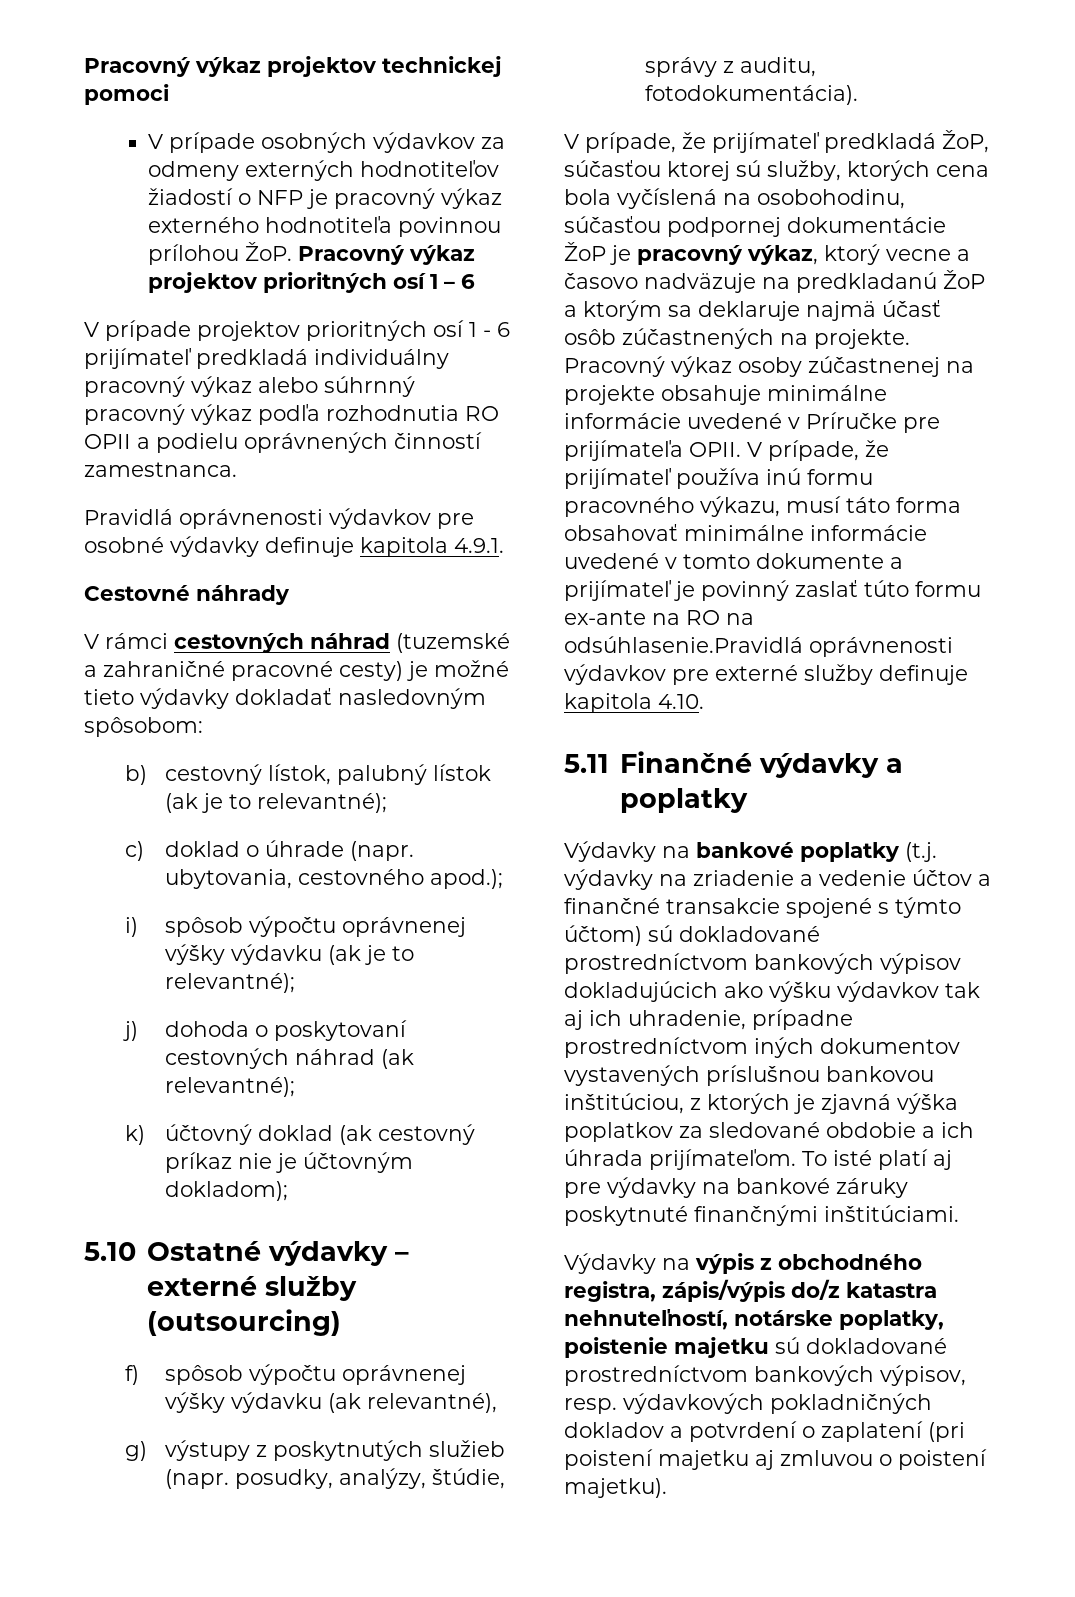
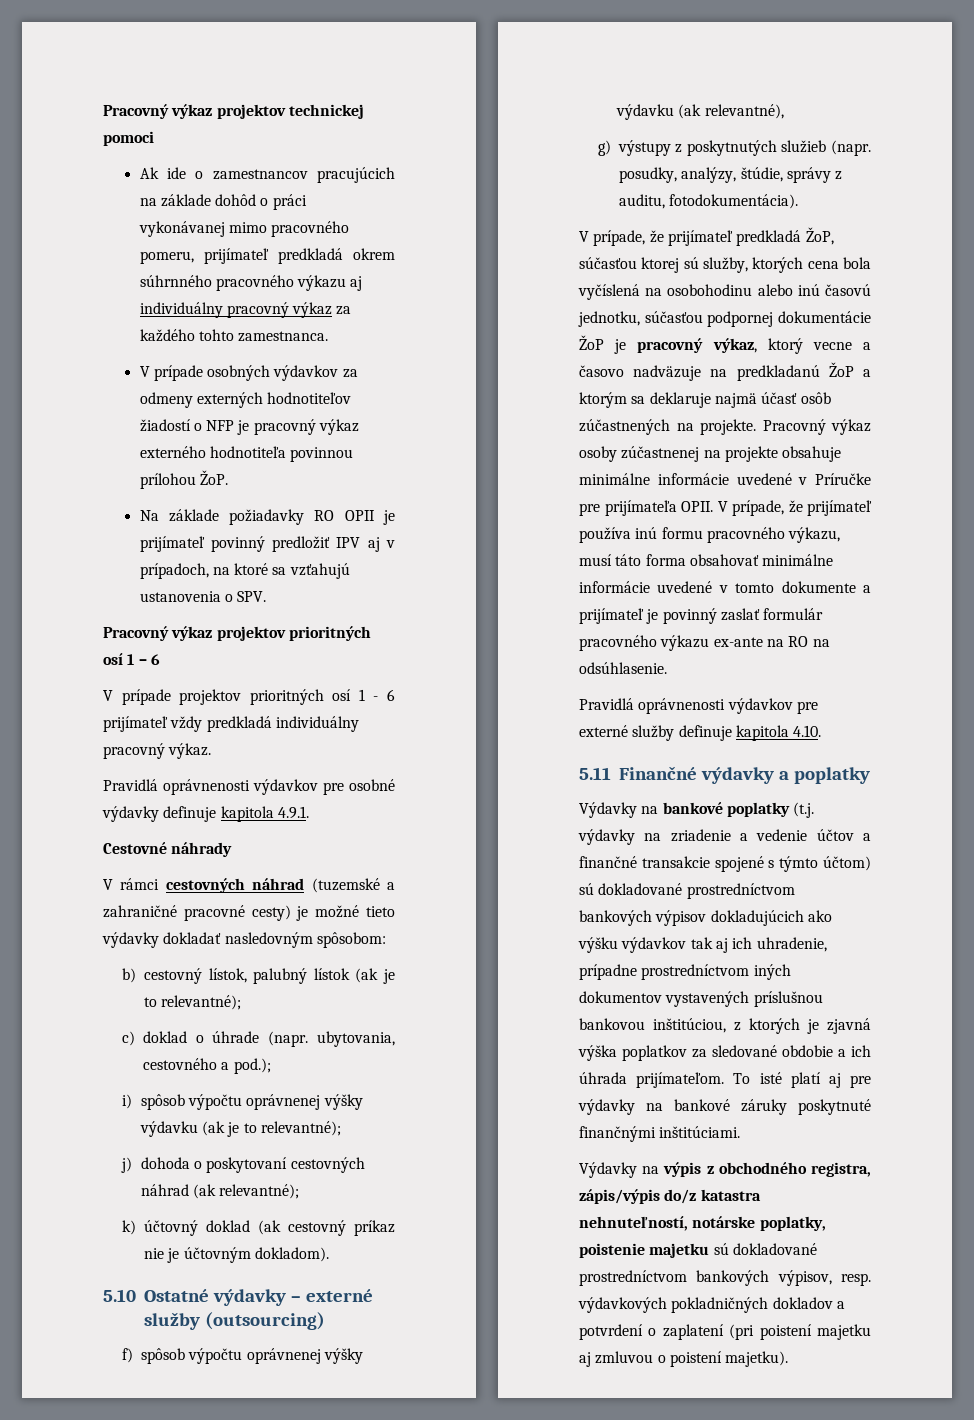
(169, 94) none -> [139,167,395,183] [139,194,307,210] [138,221,350,237] [139,248,395,264] [139,275,363,291] [139,302,352,318] [139,329,329,342] // Ak ide o zamestnancov pracujúcich na základe dohôd o práci vykonávanej mimo pracovného pomeru, prijímateľ predkladá okrem súhrnného pracovného výkazu aj individuálny pracovný výkaz za každého tohto zamestnanca.
(293, 251) none -> [139,509,395,525] [139,536,395,552] [139,563,350,579] [139,591,267,602] // Na základe požiadavky RO OPII je prijímateľ povinný predložiť IPV aj v prípadoch, na ktoré sa vzťahujú ustanovenia o SPV. //
(191, 358) none -> [170,716,203,732] vždy
[191,376,415,397] [84,404,499,425] [84,432,482,453] [84,462,237,477] výkaz alebo súhrnný pracovný výkaz podľa rozhodnutia RO OPII a podielu oprávnených činností zamestnanca. -> [168,743,212,759] výkaz.
[430,869,504,889] apod.); -> [221,1058,271,1074] a pod.);
[165,1181,289,1201] dokladom); -> [254,1247,329,1262] dokladom).
[757,189,905,209] osobohodinu, -> [667,284,871,296] [578,311,640,327] osobohodinu alebo inú časovú jednotku,
[864,580,981,597] túto formu -> [763,608,824,620] [579,635,710,651] formulár pracovného výkazu
[564,636,803,653] odsúhlasenie.Pravidlá -> [579,662,667,674] [579,698,634,710] odsúhlasenie. // Pravidlá

